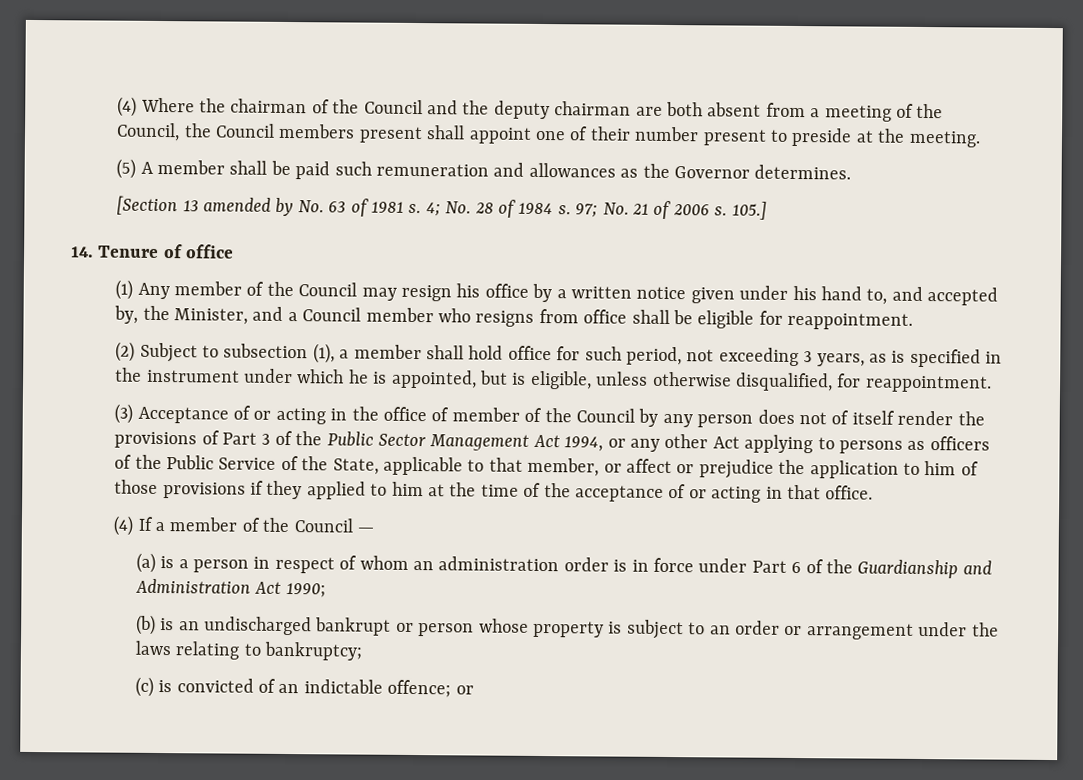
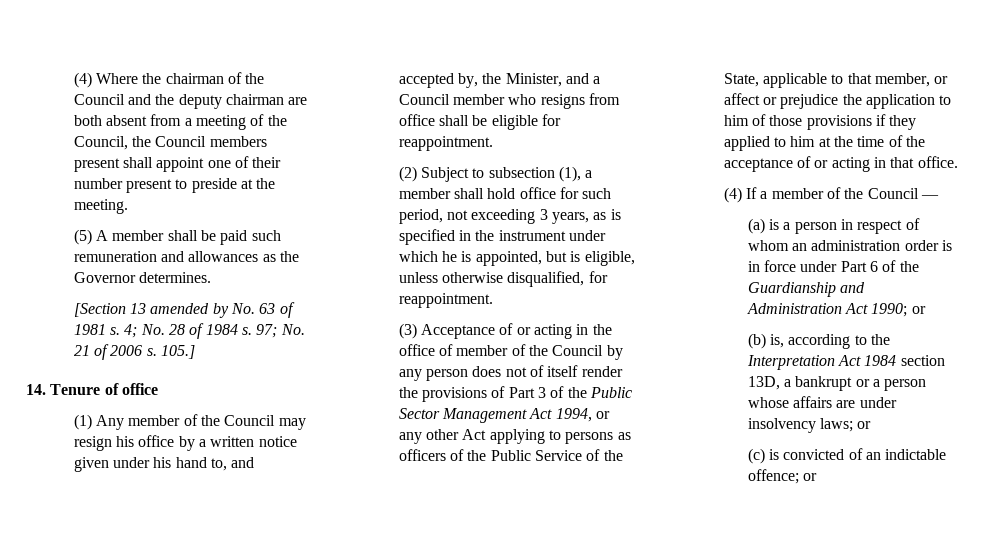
(326, 590) none -> [911,306,926,314] or
[160,616,312,636] is an undischarged -> [770,334,891,349] [746,355,945,370] [747,376,792,390] is, according to the Interpretation Act 1984 section 13D, a
(414, 627) none -> [873,379,881,387] a
[532,619,999,640] [134,640,363,661] property is subject to an order or arrangement under the laws relating to bankruptcy; -> [793,396,897,408] [747,418,872,433] affairs are under insolvency laws; or

